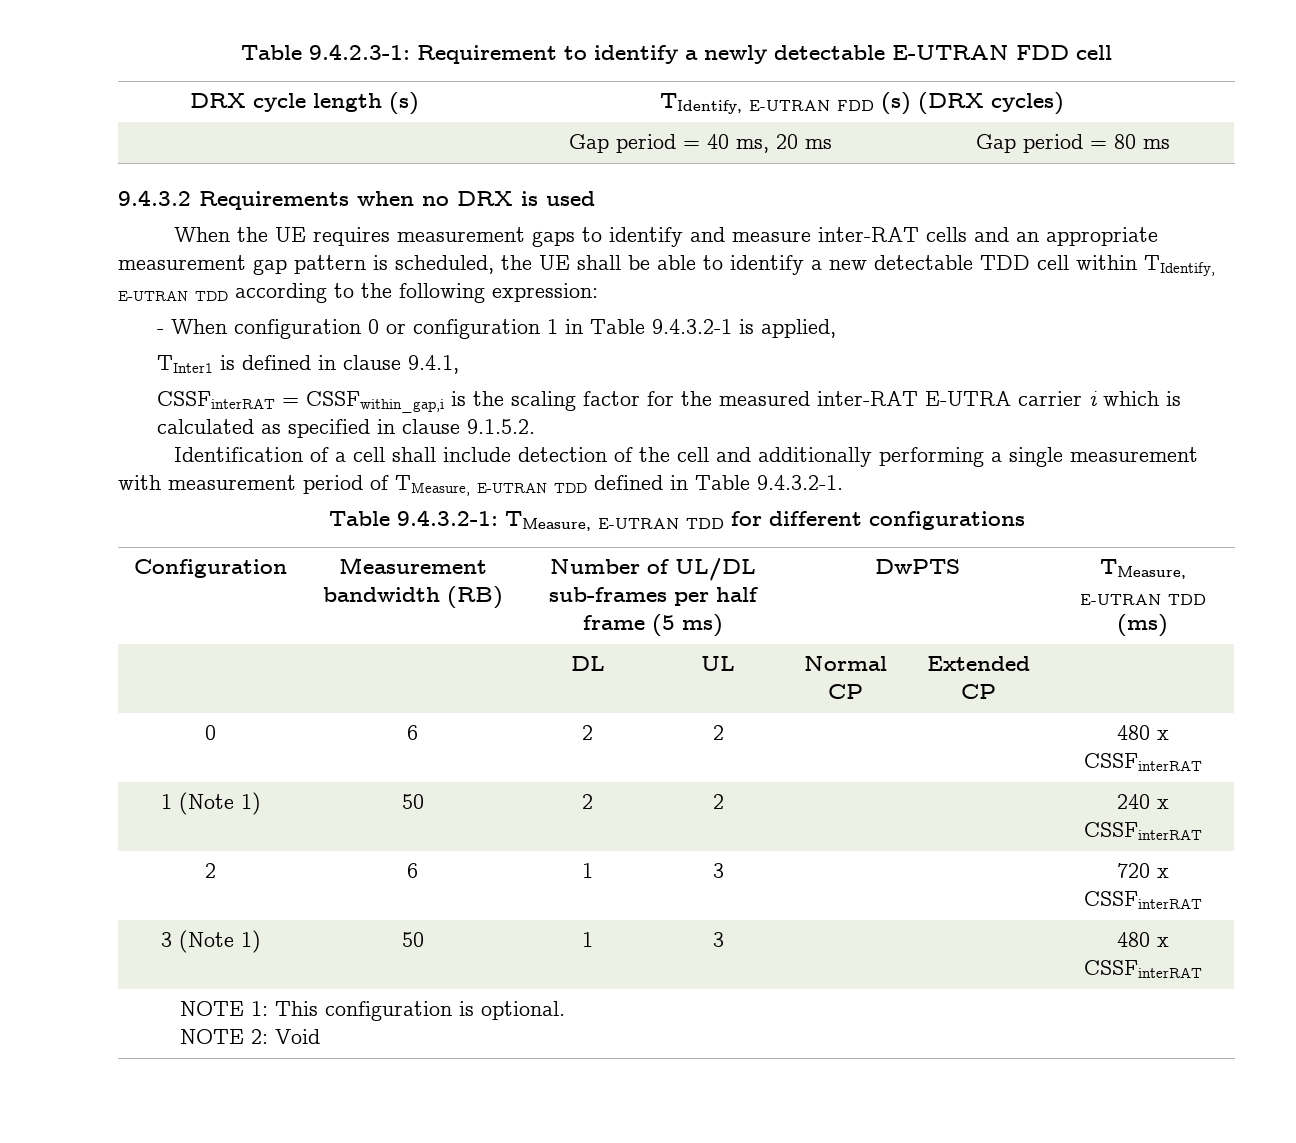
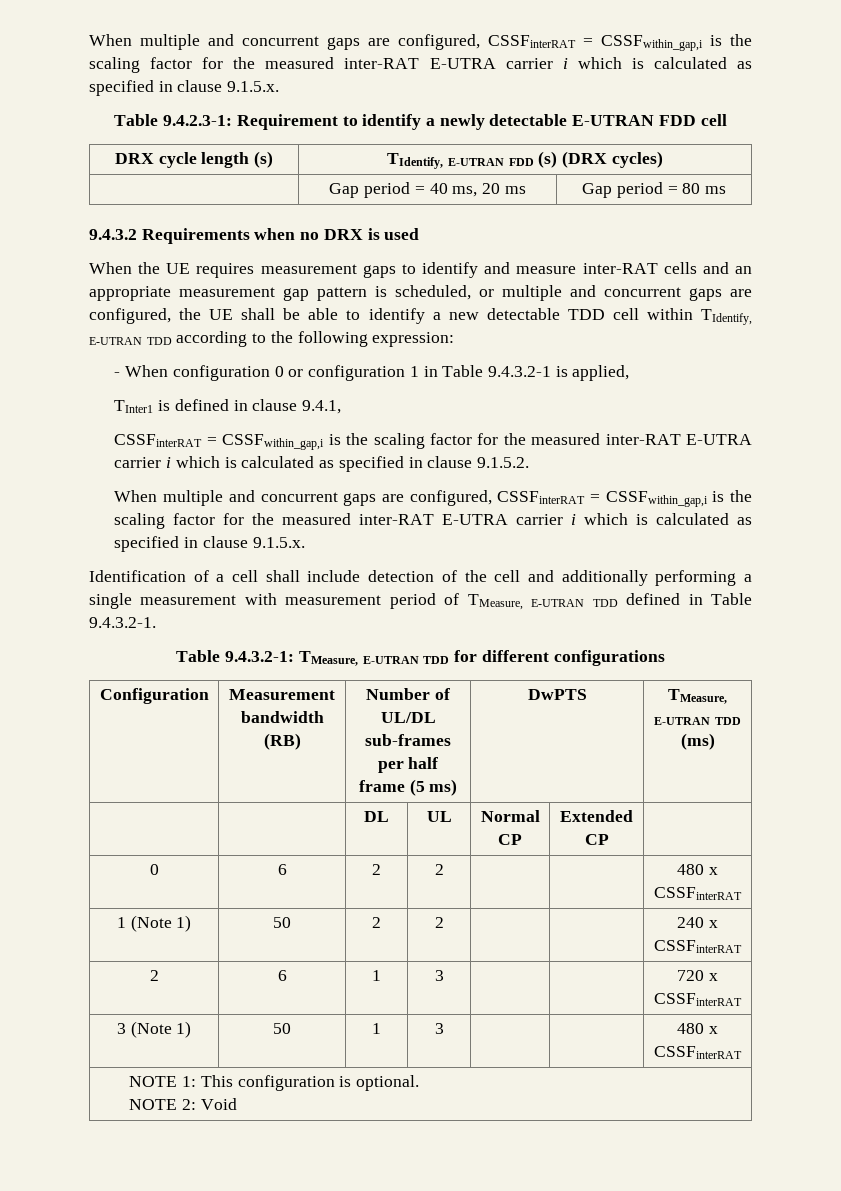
(241, 52) none -> [89,34,752,51] [89,57,753,73] [89,80,280,96] When multiple and concurrent gaps are configured, CSSFinterRAT = CSSFwithin_gap,i is the scaling factor for the measured inter-RAT E-UTRA carrier i which is calculated as specified in clause 9.1.5.x. //
(494, 264) none -> [479,285,752,301] [89,308,171,324] or multiple and concurrent gaps are configured,
(536, 426) none -> [114,490,753,507] [114,513,752,529] [114,536,305,552] // When multiple and concurrent gaps are configured, CSSFinterRAT = CSSFwithin_gap,i is the scaling factor for the measured inter-RAT E-UTRA carrier i which is calculated as specified in clause 9.1.5.x.

